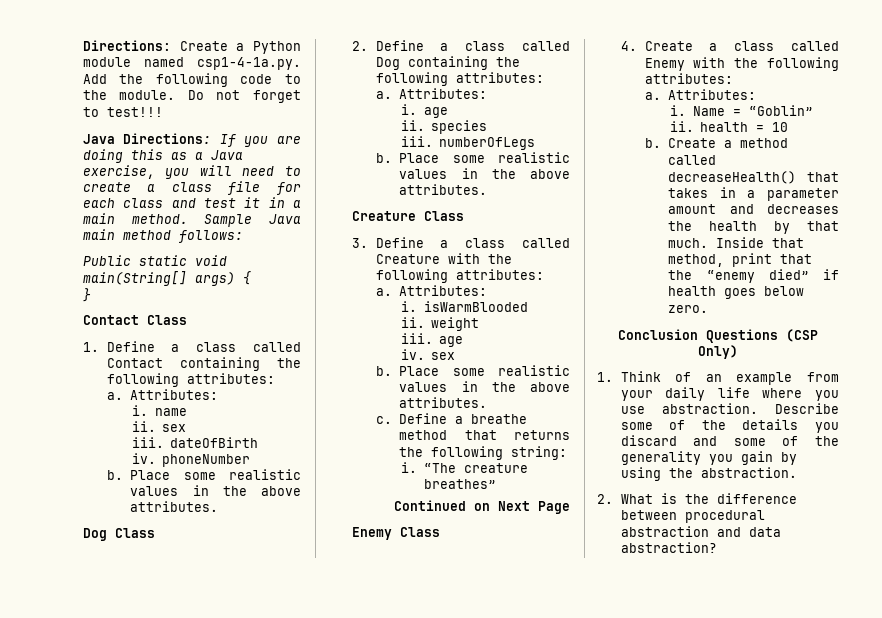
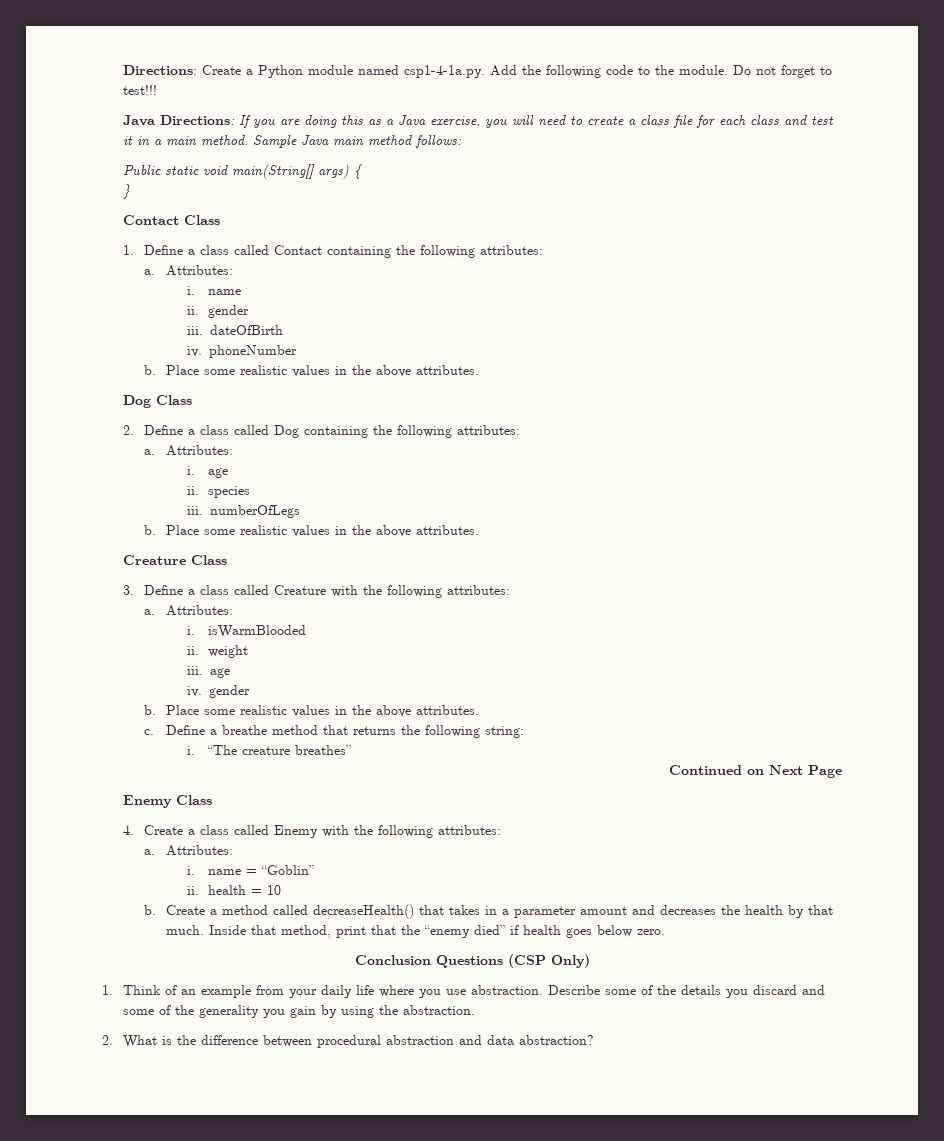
[162,424,187,432] sex -> [207,305,249,318] gender
[431,352,456,360] sex -> [208,685,250,698] gender
[693,106,726,116] Name -> [207,869,241,875] name

